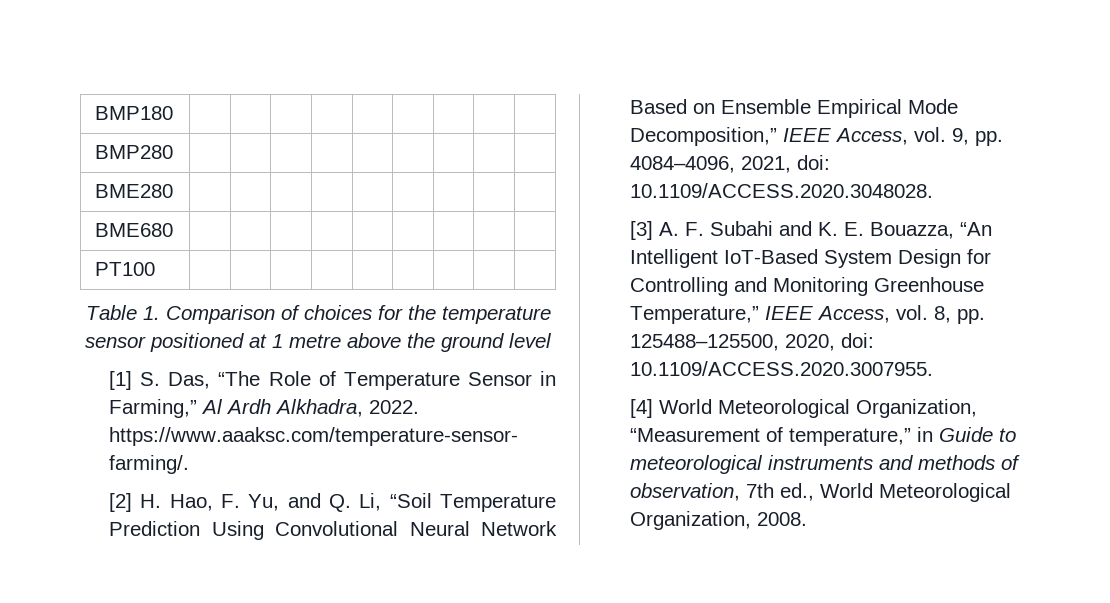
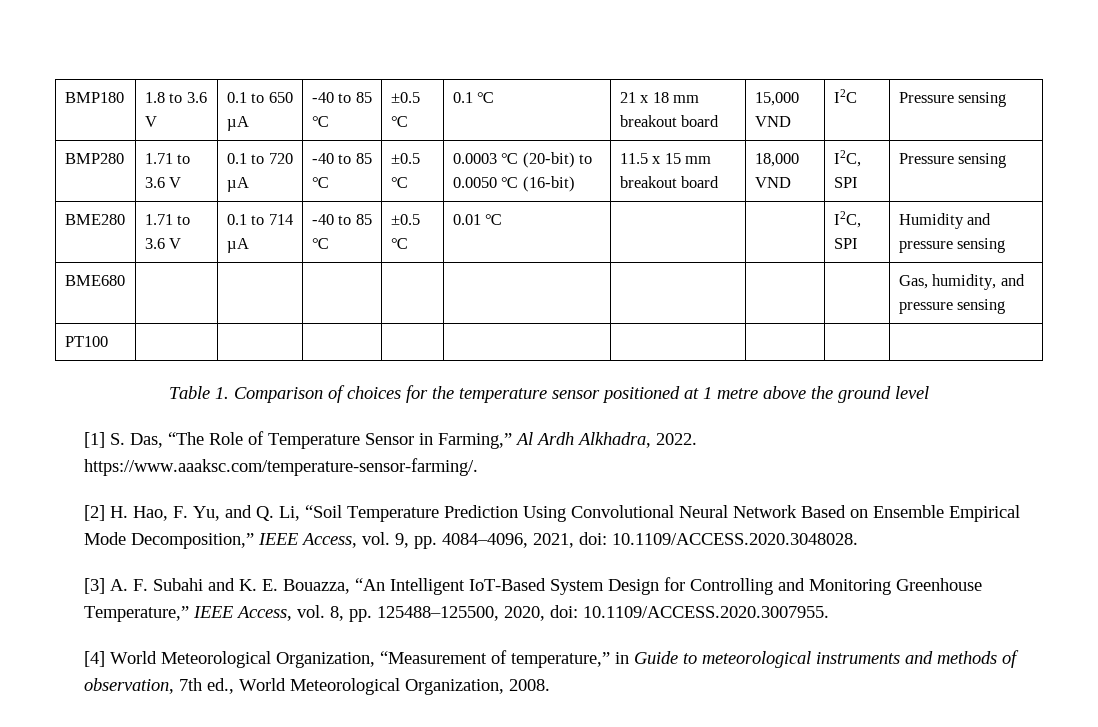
[95,145,174,159] [95,184,174,198] [95,223,174,237] | | | | | | | | // BMP280 | | | | | | | | | // BME280 | | | | | | | | | // BME680 | | | | | | | | | -> [144,92,207,103] [144,116,157,127] [226,92,293,103] [226,116,249,131] [311,92,372,103] [311,116,329,127] [390,92,420,103] [390,116,408,127] [452,92,495,103] [619,92,699,103] [619,115,720,127] [754,92,799,106] [754,116,791,127] [833,89,857,103] [898,92,1007,107] [64,153,124,164] [144,153,191,164] [144,177,182,188] [226,153,293,164] [226,177,249,192] [311,153,372,164] [311,177,329,188] [390,153,420,164] [390,177,408,188] [452,152,592,168] [452,176,575,192] [619,153,711,164] [619,176,720,188] [754,153,799,167] [754,177,791,188] [833,150,861,167] [833,177,858,188] [898,153,1007,168] [64,214,125,225] [144,214,191,225] [144,238,182,249] [226,214,293,225] [226,238,249,253] [311,214,372,225] [311,238,329,249] [390,214,420,225] [390,238,408,249] [452,214,503,225] [833,211,861,228] [833,238,858,249] [898,213,992,229] [898,238,1006,253] [64,275,125,286] [898,274,1025,290] [898,299,1006,314] 1.8 to 3.6 V | 0.1 to 650 µA | -40 to 85 ℃ | ±0.5 ℃ | 0.1 ℃ | 21 x 18 mm breakout board | 15,000 VND | I2C | Pressure sensing // BMP280 | 1.71 to 3.6 V | 0.1 to 720 µA | -40 to 85 ℃ | ±0.5 ℃ | 0.0003 ℃ (20-bit) to 0.0050 ℃ (16-bit) | 11.5 x 15 mm breakout board | 18,000 VND | I2C, SPI | Pressure sensing // BME280 | 1.71 to 3.6 V | 0.1 to 714 µA | -40 to 85 ℃ | ±0.5 ℃ | 0.01 ℃ | | | I2C, SPI | Humidity and pressure sensing // BME680 | | | | | | | | | Gas, humidity, and pressure sensing

